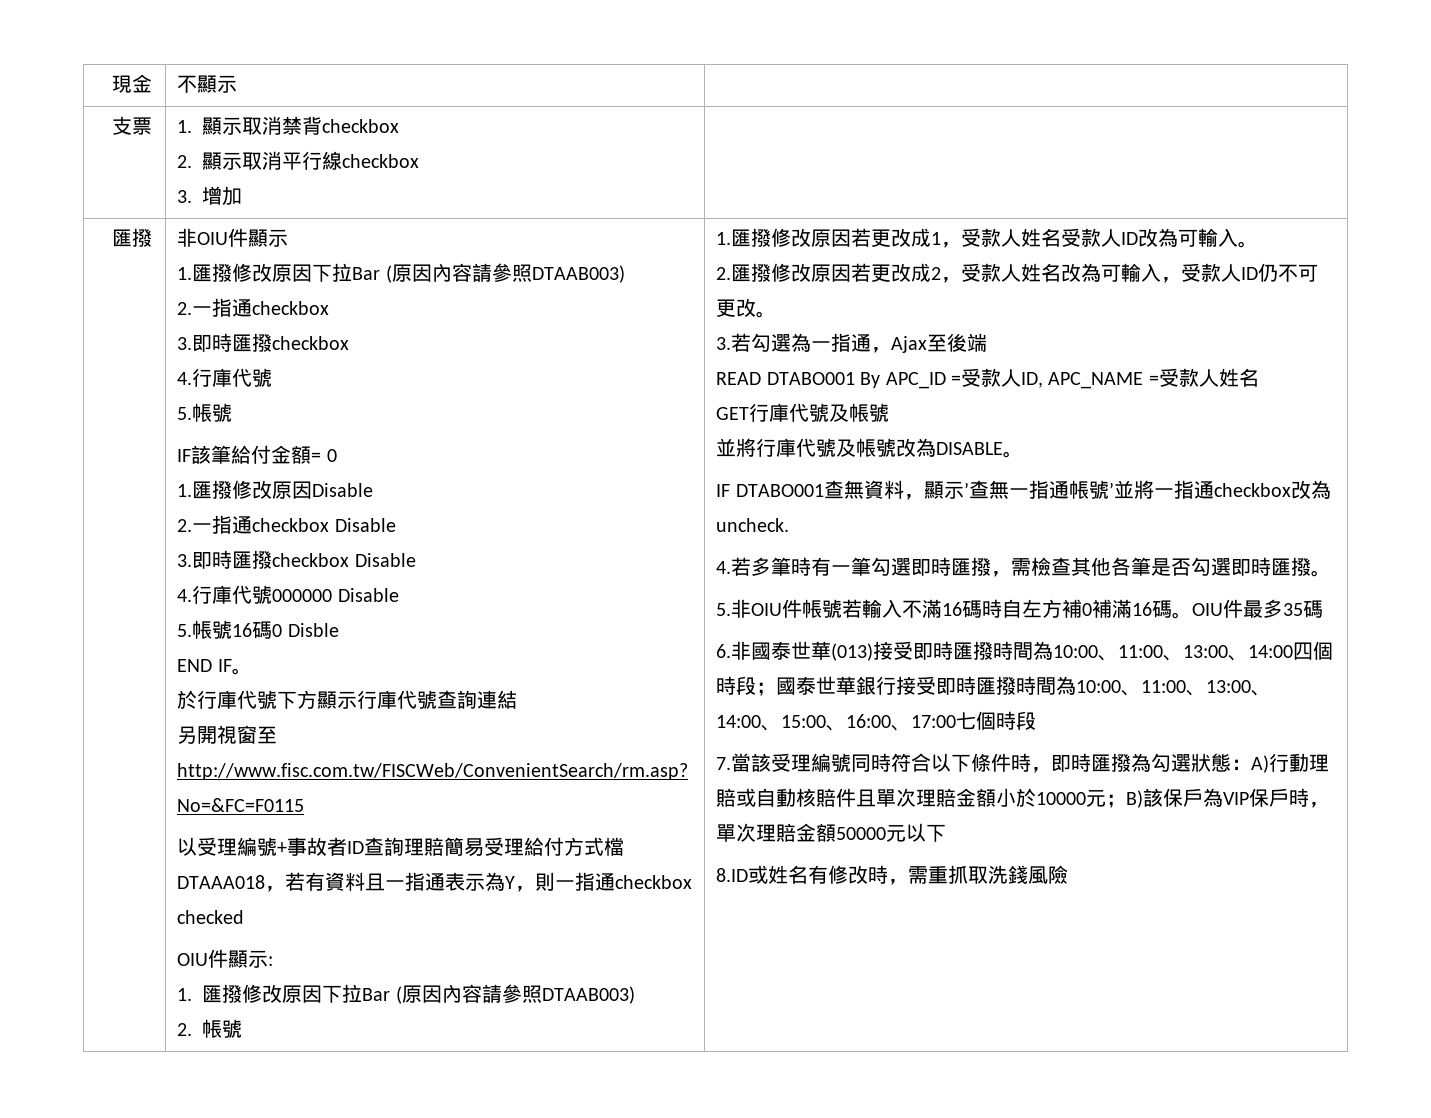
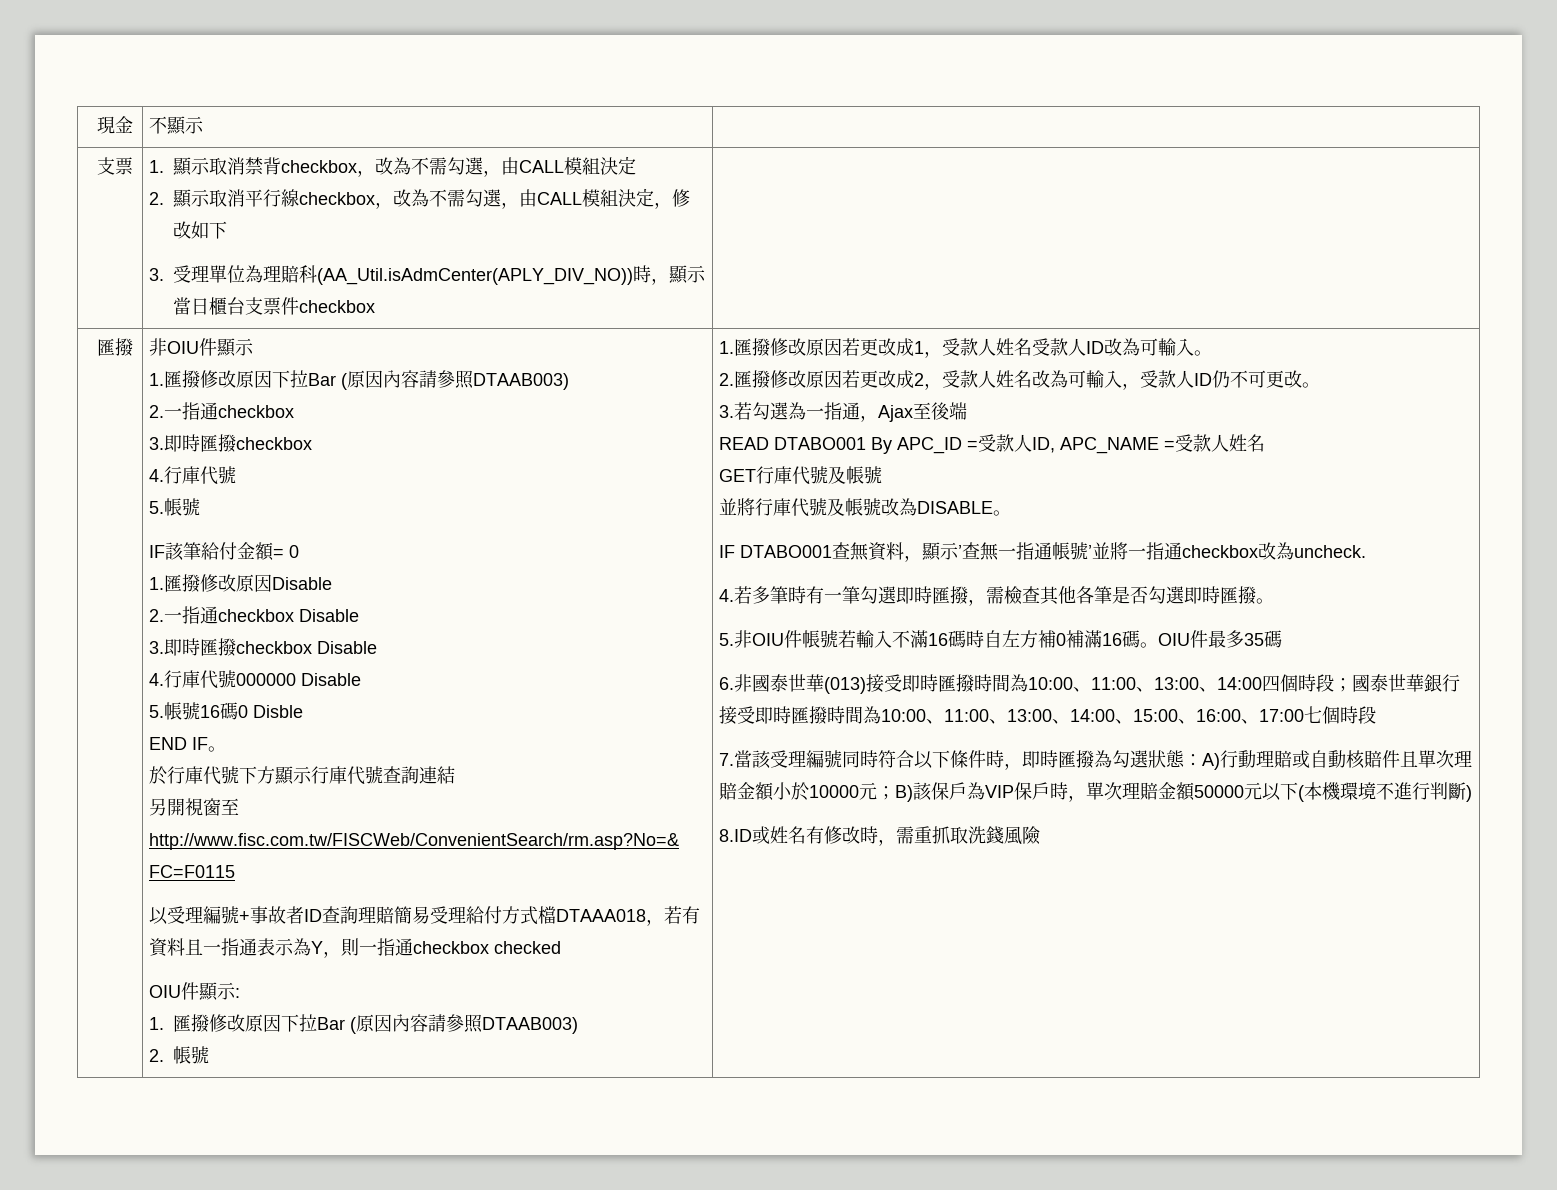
(400, 126) none -> [357,156,637,177] ，改為不需勾選，由CALL模組決定
[177,186,243,206] // 3.增加 -> [375,188,691,209] [173,221,228,239] [149,265,707,285] [173,297,376,315] ，改為不需勾選，由CALL模組決定，修改如下 // 3.受理單位為理賠科(AA_Util.isAdmCenter(APLY_DIV_NO))時，顯示當日櫃台支票件checkbox
(947, 833) none -> [1298,782,1473,802] (本機環境不進行判斷)

